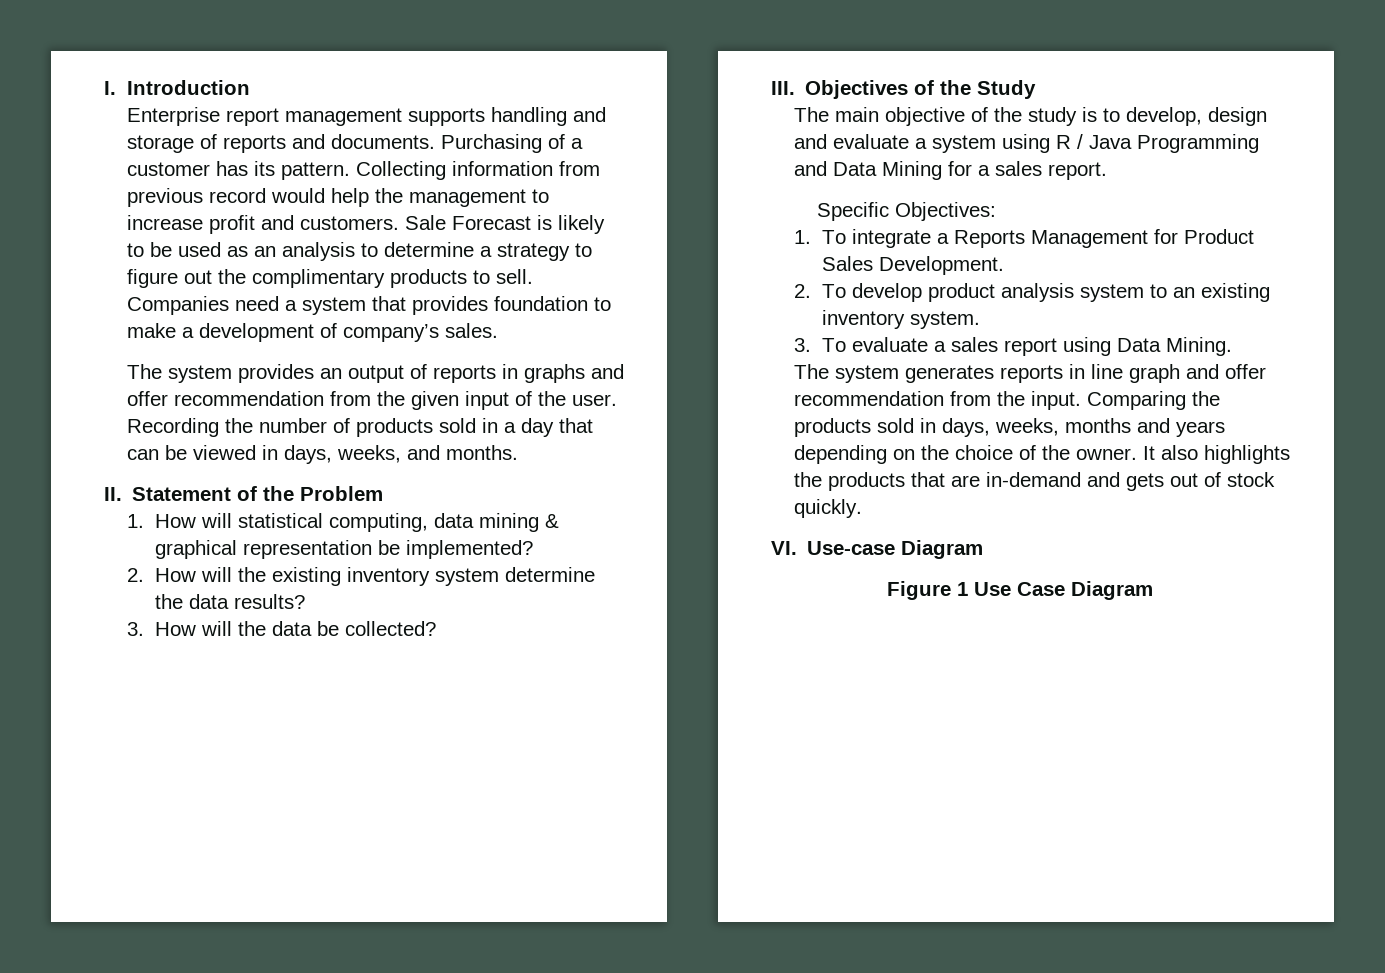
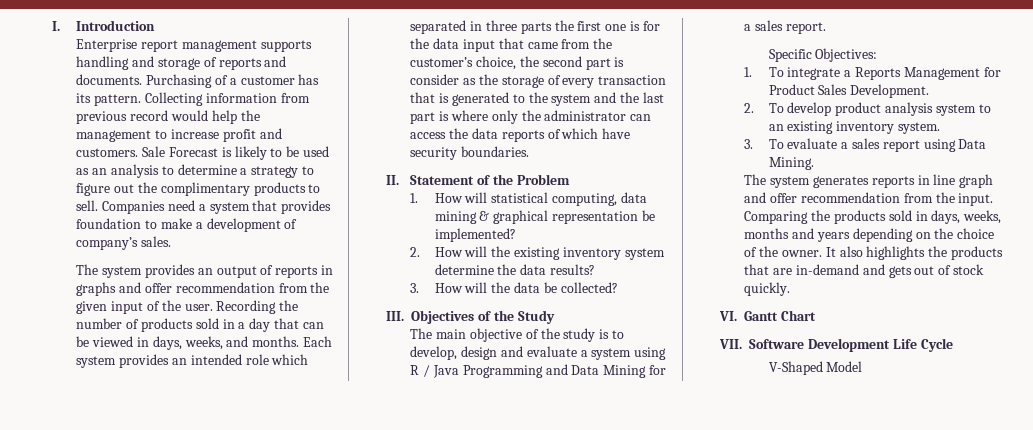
(519, 452) none -> [302,336,332,347] [76,354,309,368] [410,20,660,34] [410,38,613,52] [410,56,625,70] [410,74,667,88] [410,92,664,106] [410,110,652,124] [410,128,631,142] [410,146,530,160] Each system provides an intended role which separated in three parts the first one is for the data input that came from the customer’s choice, the second part is consider as the storage of every transaction that is generated to the system and the last part is where only the administrator can access the data reports of which have security boundaries.
[807,540,984,559] [887,581,1153,600] Use-case Diagram // Figure 1 Use Case Diagram -> [744,310,817,321] [719,338,953,352] [768,361,863,375] Gantt Chart // VII. Software Development Life Cycle // V-Shaped Model

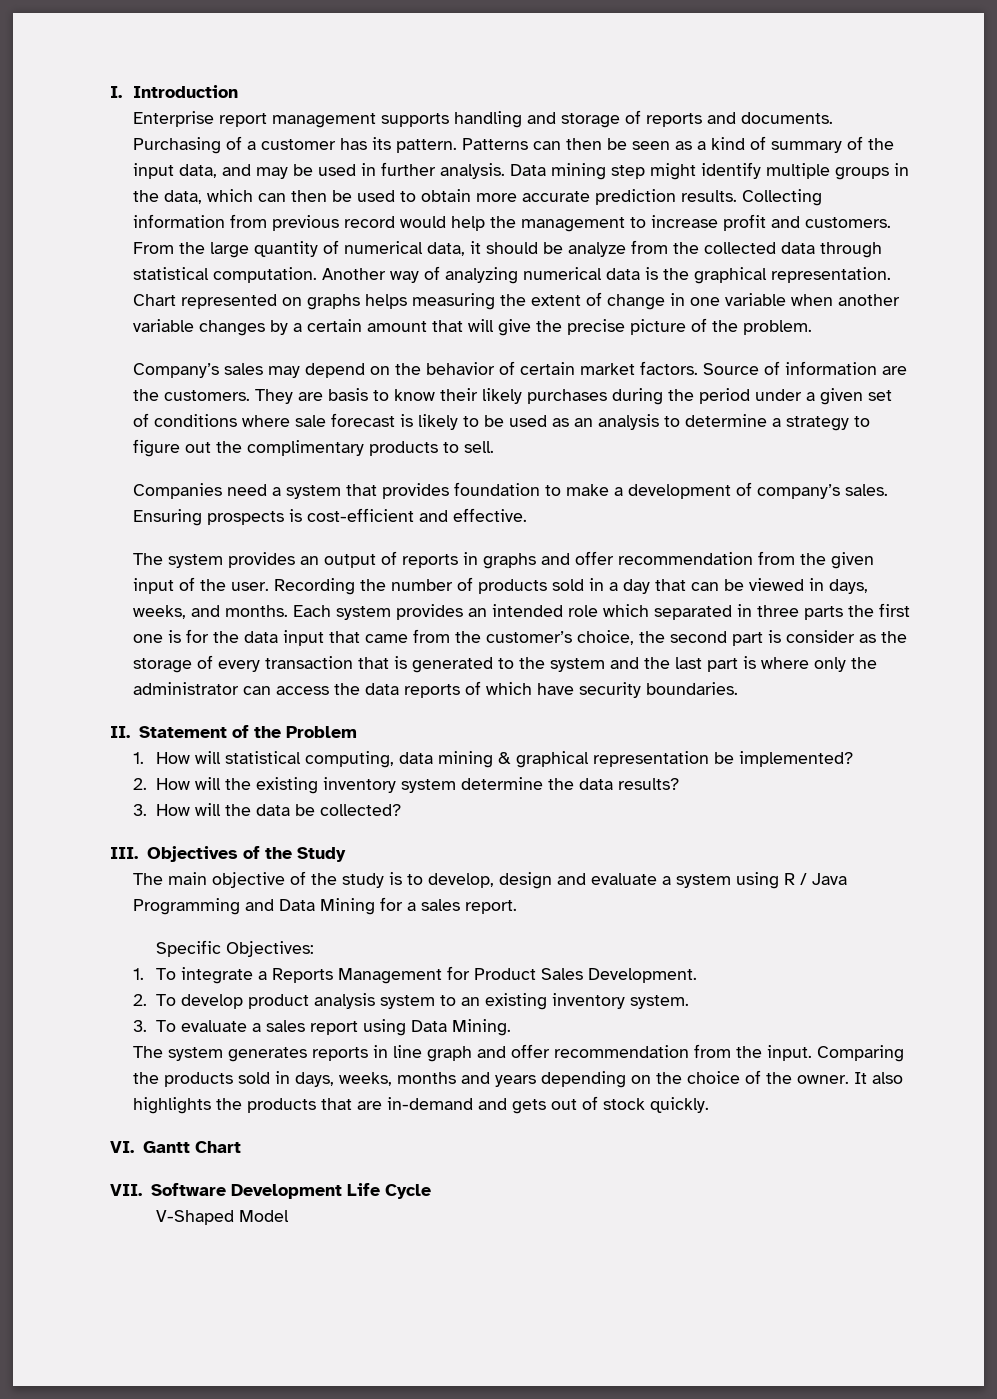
(142, 100) none -> [461,136,894,153] [132,162,909,180] [132,189,737,205] Patterns can then be seen as a kind of summary of the input data, and may be used in further analysis. Data mining step might identify multiple groups in the data, which can then be used to obtain more accurate prediction results.
[142,146,218,157] Sale Forecast -> [132,240,882,258] [132,266,891,284] [132,292,900,310] [132,318,812,336] [132,361,907,378] [132,388,892,405] [132,413,395,427] From the large quantity of numerical data, it should be analyze from the collected data through statistical computation. Another way of analyzing numerical data is the graphical representation. Chart represented on graphs helps measuring the extent of change in one variable when another variable changes by a certain amount that will give the precise picture of the problem. // Company’s sales may depend on the behavior of certain market factors. Source of information are the customers. They are basis to know their likely purchases during the period under a given set of conditions where sale forecast
(99, 205) none -> (494, 447) //
(172, 241) none -> [132,508,527,526] Ensuring prospects is cost-efficient and effective.

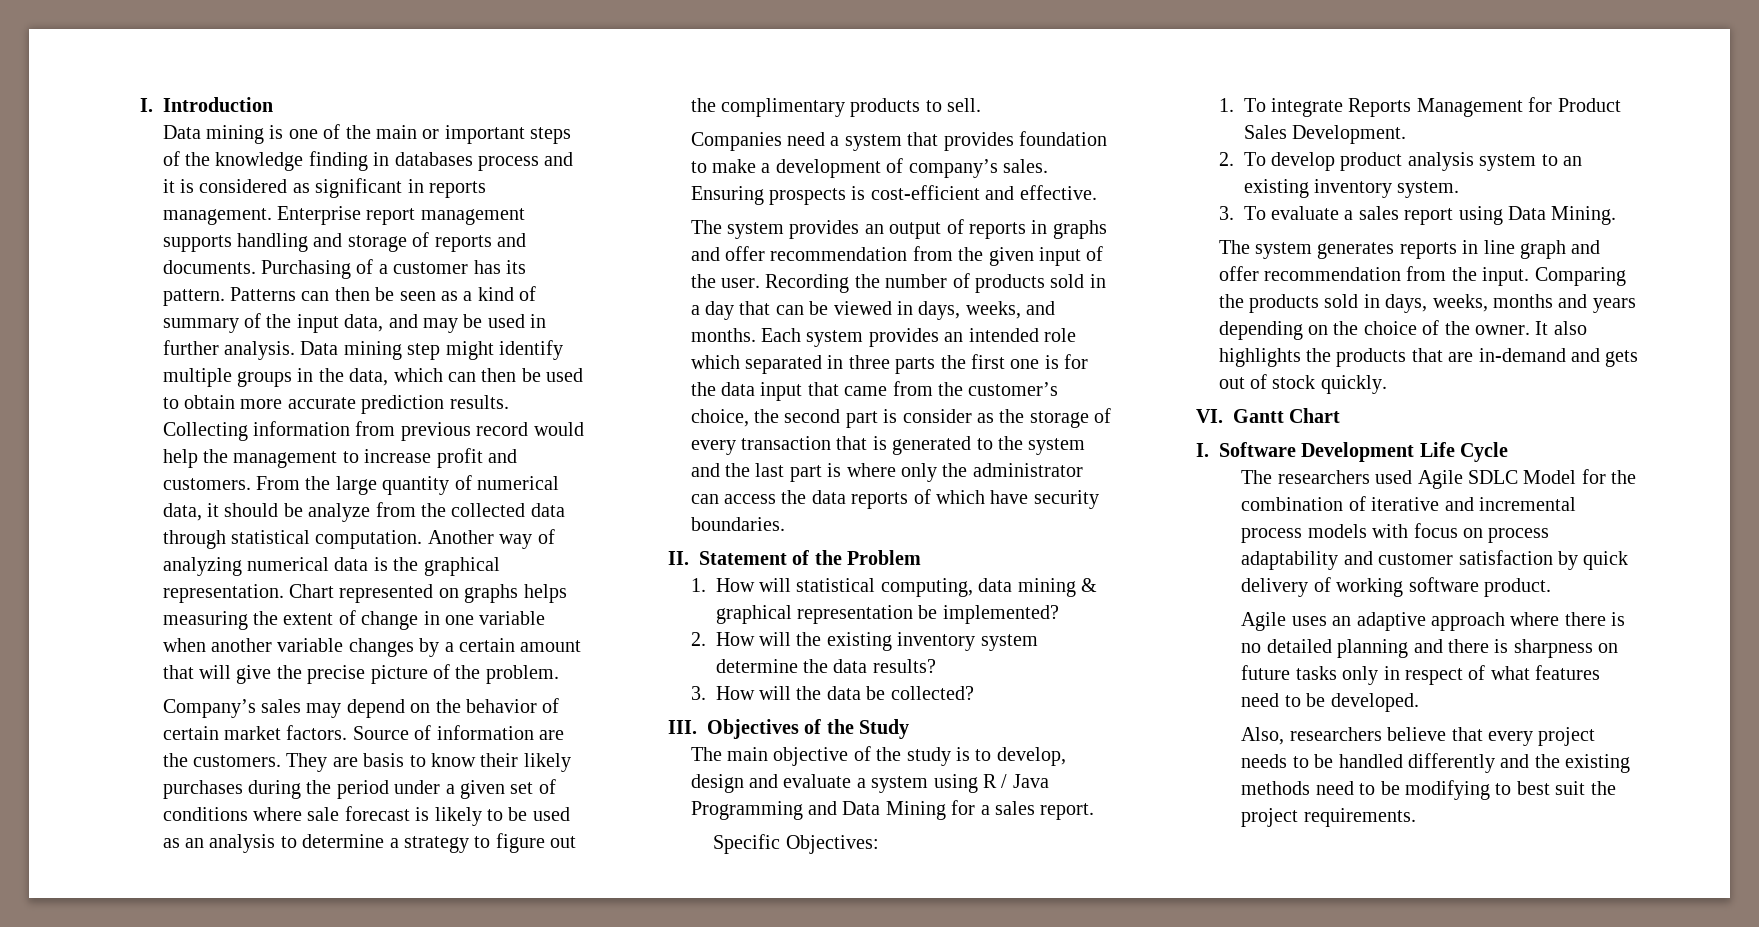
(238, 91) none -> [162,124,572,144] [162,151,574,171] [162,178,487,198] [162,208,272,225] Data mining is one of the main or important steps of the knowledge finding in databases process and it is considered as significant in reports management.
[257,971,267,980] a -> (1344, 107) none
[109,1184,142,1196] VII. -> [1195,443,1209,457] I.
[155,1210,289,1225] V-Shaped Model -> [1241,469,1637,489] [1241,496,1577,511] [1241,523,1550,543] [1241,550,1629,570] [1241,577,1552,597] [1241,612,1626,631] [1241,639,1619,658] [1241,665,1601,685] [1241,693,1419,712] [1241,727,1596,746] [1241,753,1631,773] [1241,780,1616,800] [1241,808,1416,827] The researchers used Agile SDLC Model for the combination of iterative and incremental process models with focus on process adaptability and customer satisfaction by quick delivery of working software product. // Agile uses an adaptive approach where there is no detailed planning and there is sharpness on future tasks only in respect of what features need to be developed. // Also, researchers believe that every project needs to be handled differently and the existing methods need to be modifying to best suit the project requirements.

